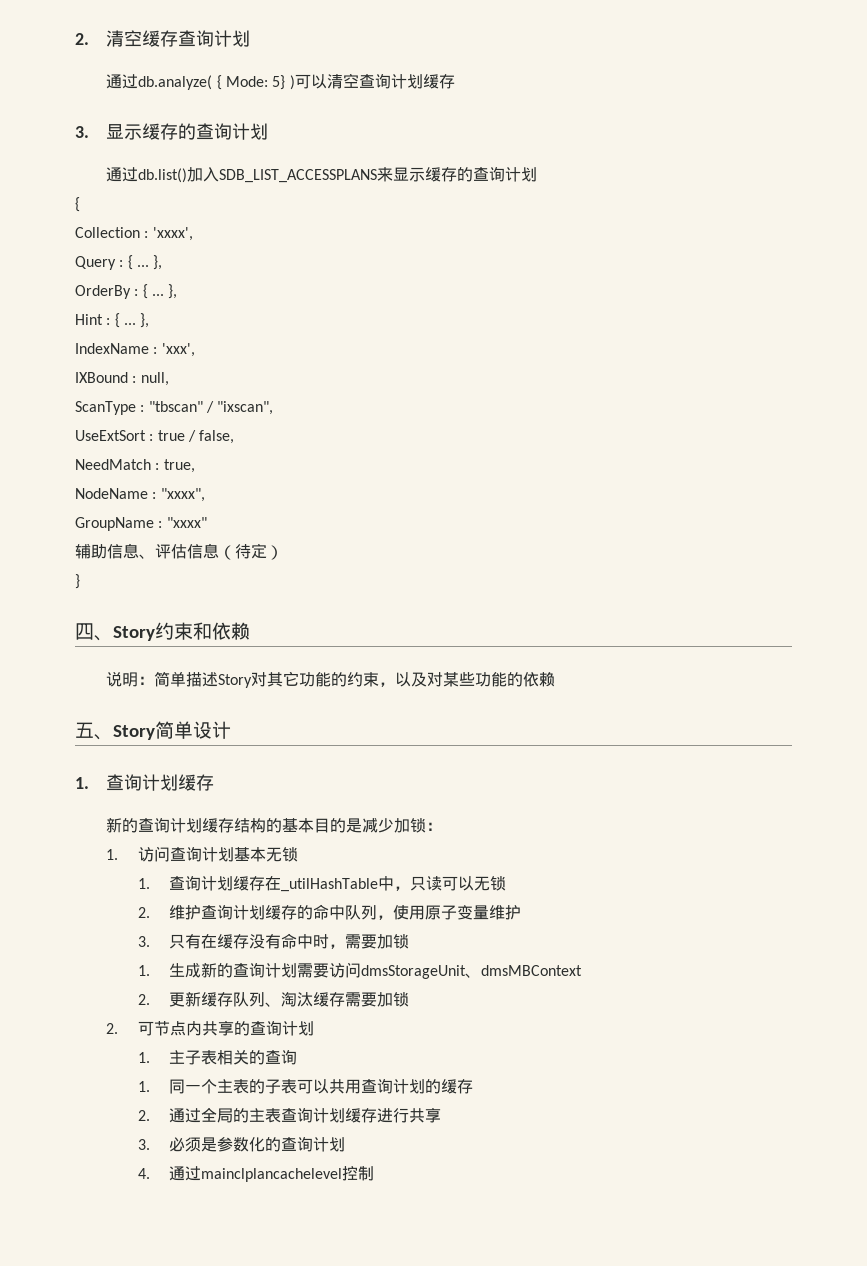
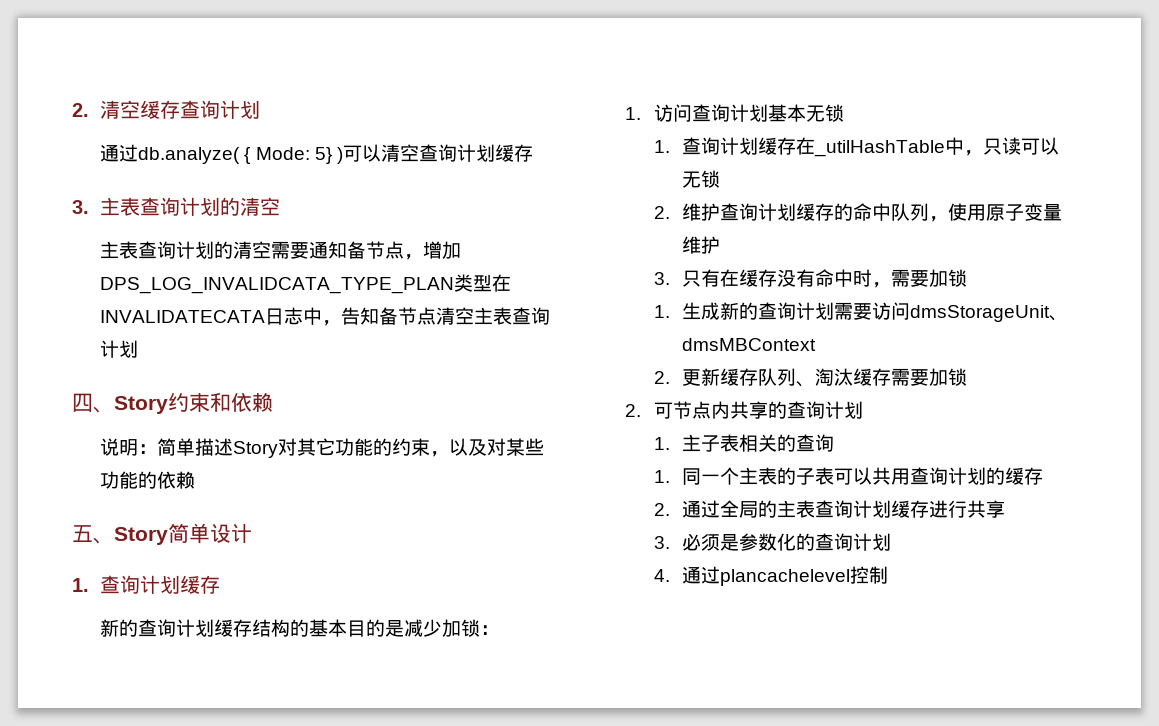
[106,123,269,140] [106,166,538,183] [75,197,80,212] [75,227,193,241] [75,255,163,270] [75,284,178,299] [75,313,150,328] [75,343,195,357] [75,372,169,386] [75,401,274,415] [75,430,235,444] [75,459,195,473] [75,488,205,502] [75,517,207,531] [75,543,283,560] [75,574,80,589] 显示缓存的查询计划 // 通过db.list()加入SDB_LIST_ACCESSPLANS来显示缓存的查询计划 // { // Collection : 'xxxx', // Query : { ... }, // OrderBy : { ... }, // Hint : { ... }, // IndexName : 'xxx', // IXBound : null, // ScanType : "tbscan" / "ixscan", // UseExtSort : true / false, // NeedMatch : true, // NodeName : "xxxx", // GroupName : "xxxx" // 辅助信息、评估信息（待定） // } -> [100,197,281,216] [100,241,462,260] [100,274,512,294] [100,307,551,326] [100,340,139,358] 主表查询计划的清空 // 主表查询计划的清空需要通知备节点，增加DPS_LOG_INVALIDCATA_TYPE_PLAN类型在INVALIDATECATA日志中，告知备节点清空主表查询计划
[200,1168,342,1182] mainclplancachelevel -> [719,569,850,586] plancachelevel

